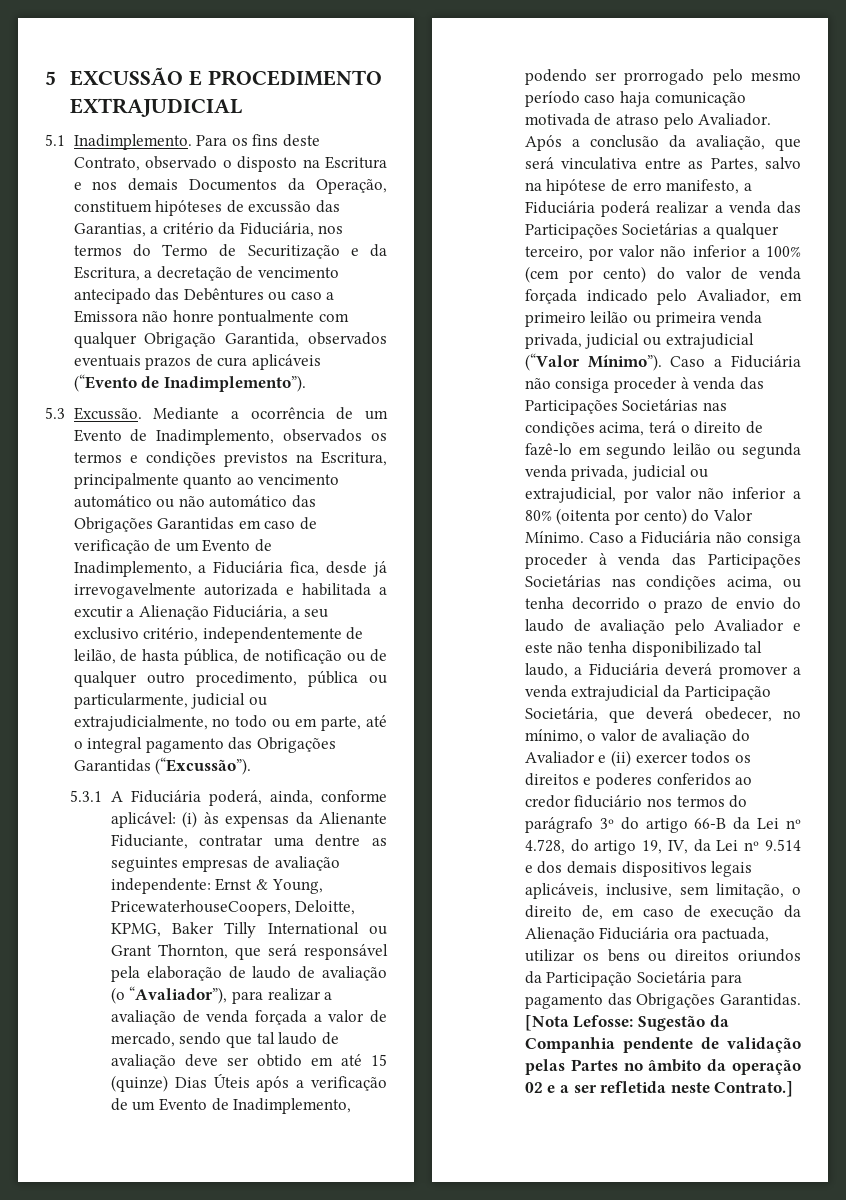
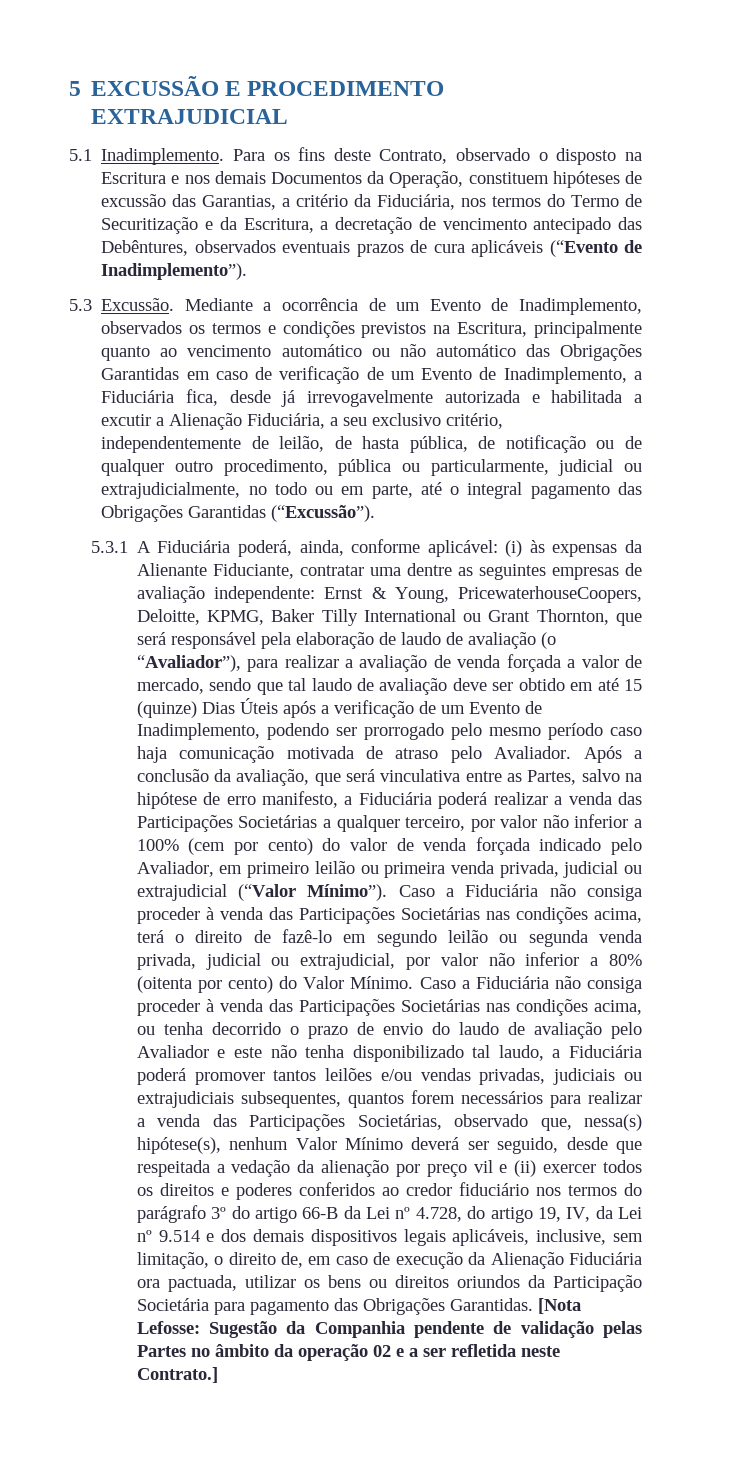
[183,288,335,301] [73,310,349,326] [73,332,300,348] Debêntures ou caso a Emissora não honre pontualmente com qualquer Obrigação Garantida, -> [101,240,189,256] Debêntures,
[665,663,801,679] [524,685,771,701] [524,707,801,723] [524,729,750,744] [524,751,595,764] deverá promover a venda extrajudicial da Participação Societária, que deverá obedecer, no mínimo, o valor de avaliação do Avaliador -> [136,1068,642,1085] [136,1090,643,1108] [136,1114,642,1131] [136,1137,642,1154] [136,1160,493,1177] poderá promover tantos leilões e/ou vendas privadas, judiciais ou extrajudiciais subsequentes, quantos forem necessários para realizar a venda das Participações Societárias, observado que, nessa(s) hipótese(s), nenhum Valor Mínimo deverá ser seguido, desde que respeitada a vedação da alienação por preço vil

